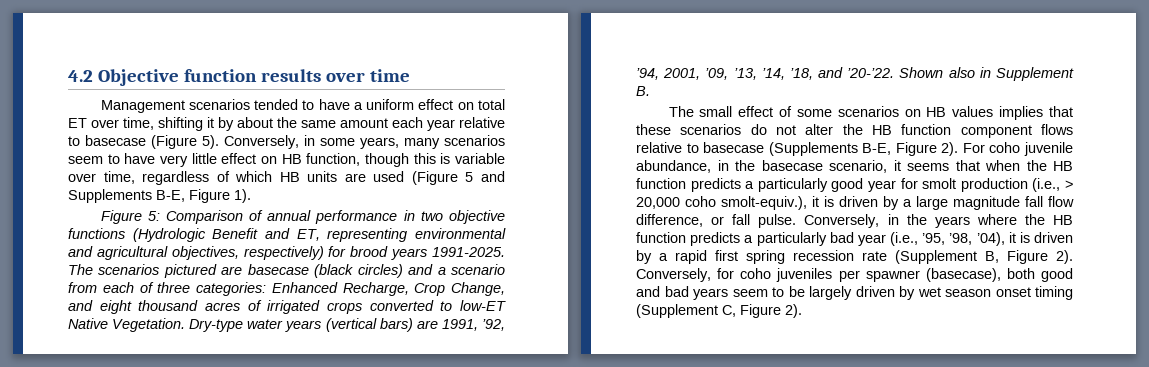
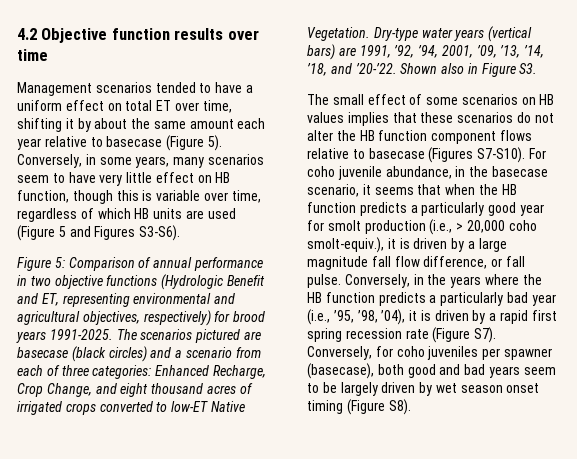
[68,189,251,203] Supplements B-E, Figure 1). -> [94,225,181,241] Figures S3-S6).
[996,67,1074,81] [636,86,650,96] Supplement B. -> [481,63,538,77] Figure S3.
[768,142,959,156] (Supplements B-E, Figure 2). -> [428,147,526,163] (Figures S7-S10).
[895,250,1073,264] (Supplement B, Figure 2). -> [432,327,497,343] (Figure S7).
[636,304,802,318] (Supplement C, Figure 2). -> [346,399,411,415] (Figure S8).

